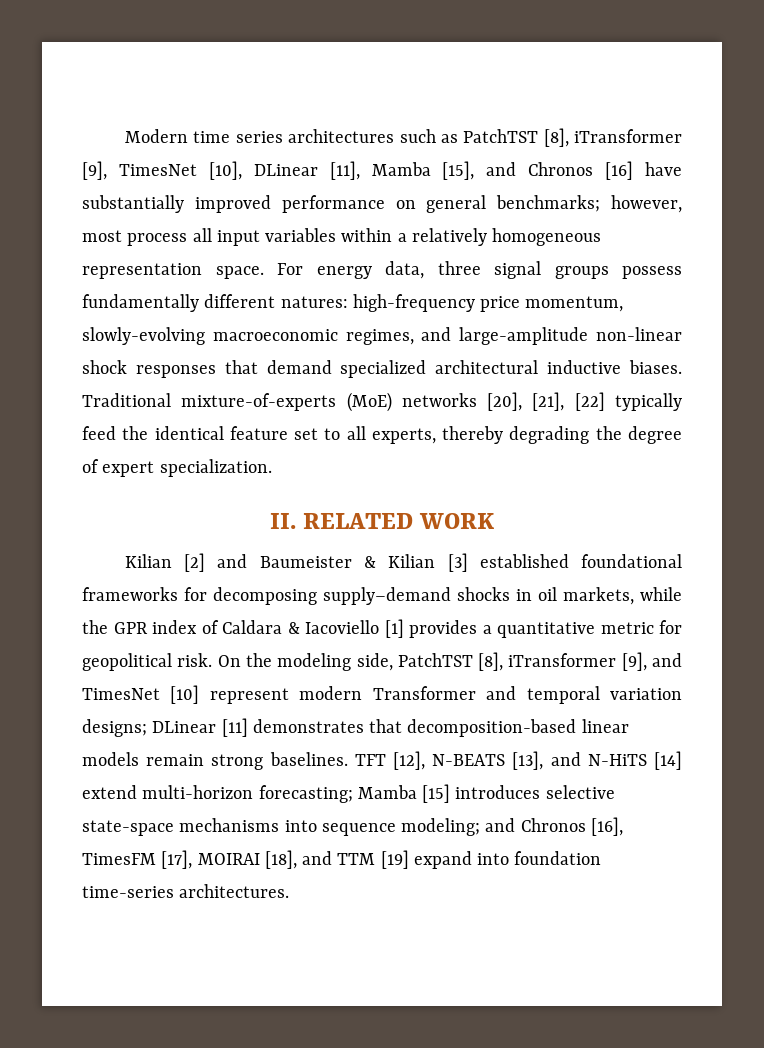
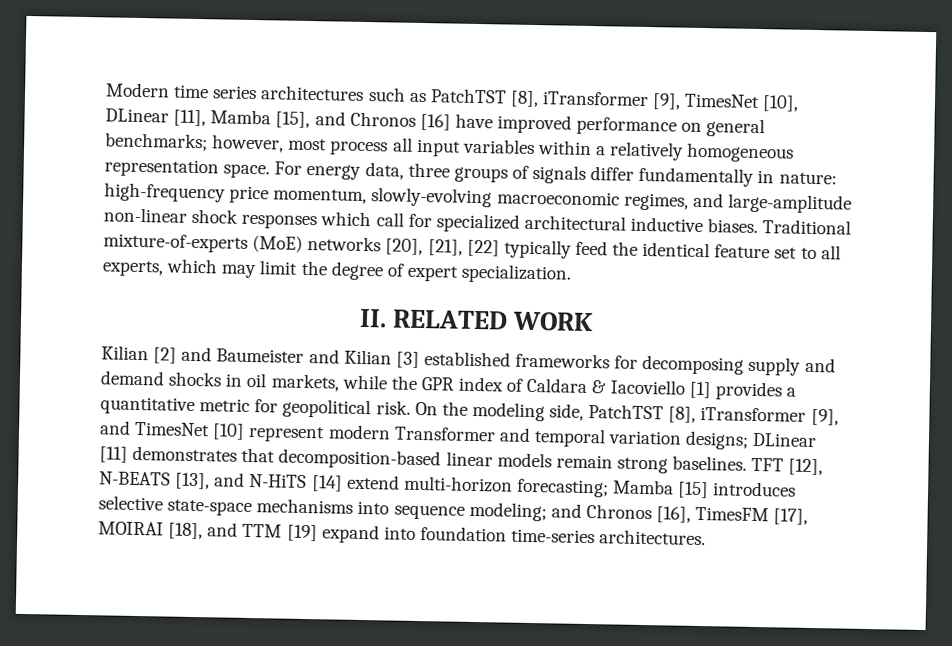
[82,195,184,213] substantially -> (493, 121) none
[494,261,682,279] [82,294,348,312] signal groups possess fundamentally different natures: -> [453,164,837,187] groups of signals differ fundamentally in nature:
[224,360,332,374] that demand -> [320,211,432,228] which call for
[442,426,590,444] thereby degrading -> [166,258,299,279] which may limit
[363,556,376,568] & -> [308,349,340,364] and
[581,554,682,568] foundational -> (511, 359) none
[323,587,451,605] supply–demand -> [748,356,836,376] [100,370,165,386] supply and demand

